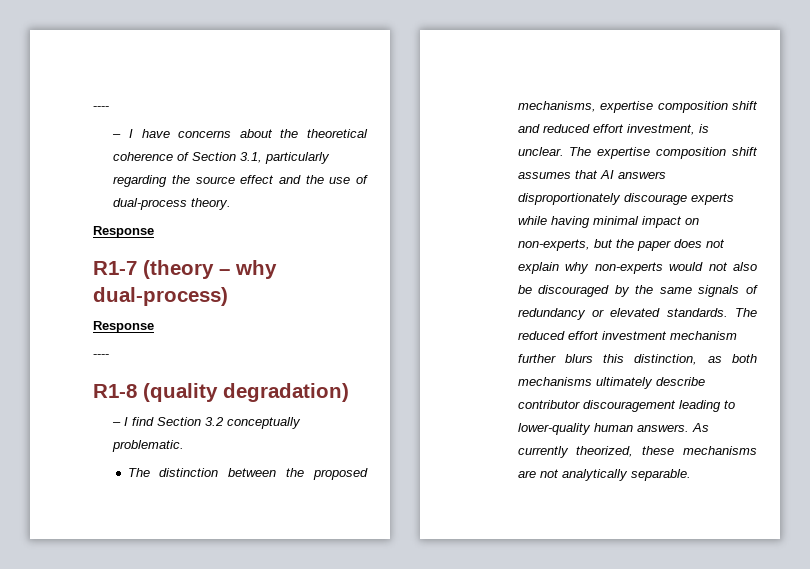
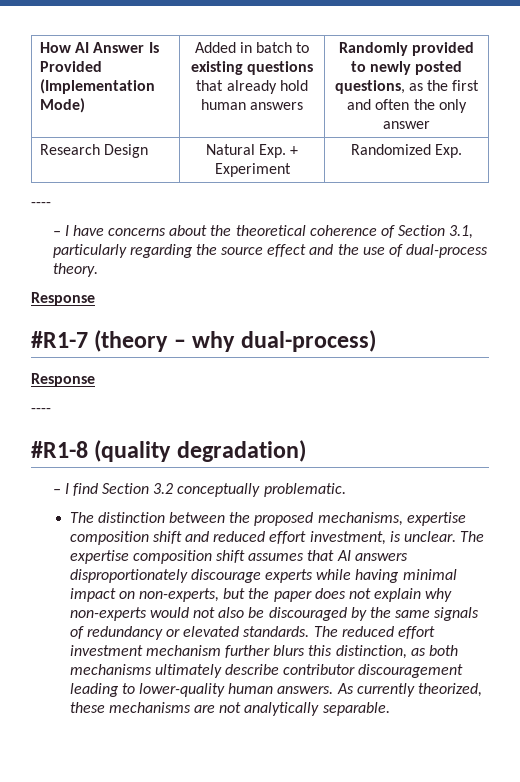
(93, 108) none -> [40,42,159,53] [40,61,103,72] [40,79,156,94] [40,98,86,113] [194,42,310,53] [190,61,314,75] [196,80,308,94] [200,99,304,110] [338,42,475,56] [350,61,463,75] [334,80,480,94] [347,99,467,113] [383,121,430,129] [40,144,149,158] [205,144,299,158] [214,163,291,177] [350,144,463,158] How AI Answer Is Provided (Implementation Mode) | Added in batch to existing questions that already hold human answers | Randomly provided to newly posted questions, as the first and often the only answer // Research Design | Natural Exp. + Experiment | Randomized Exp. //
[93,261,137,275] R1-7 -> [31,331,88,348] #R1-7
[93,384,137,398] R1-8 -> [31,441,88,458] #R1-8

